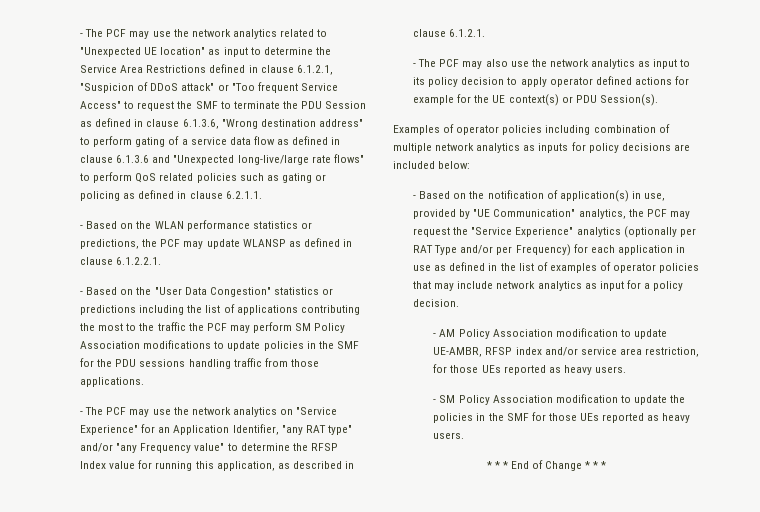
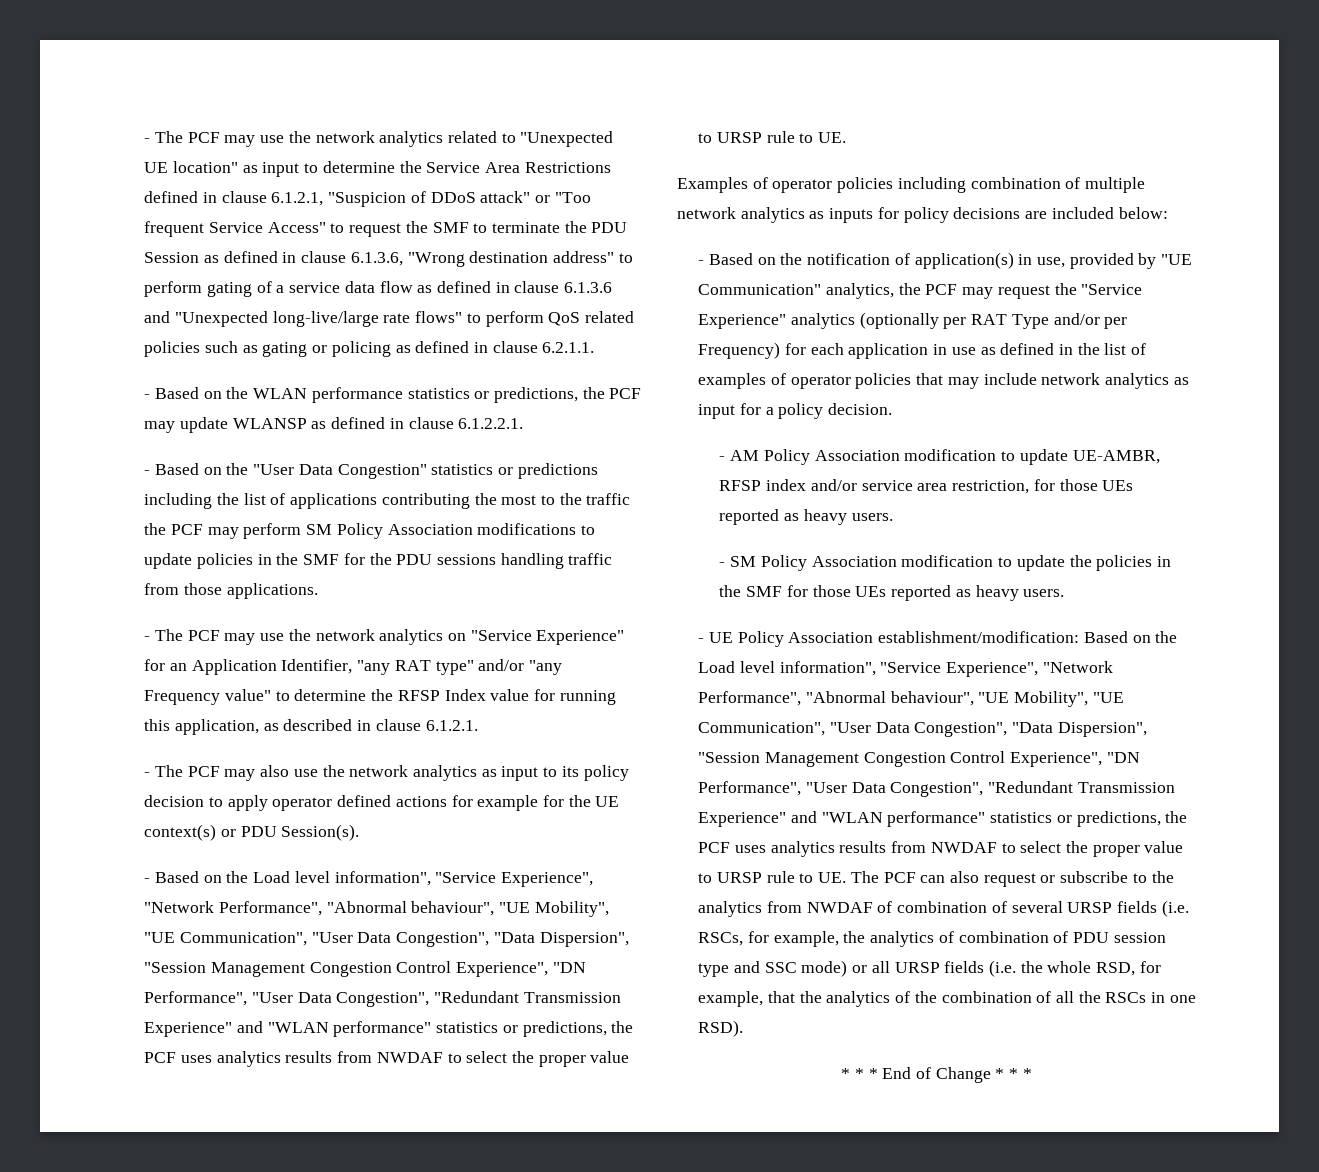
(658, 100) none -> [144,871,594,887] [144,901,609,917] [144,932,629,947] [144,961,586,977] [144,991,621,1007] [144,1021,634,1037] [144,1051,630,1067] [698,131,847,143] // - Based on the Load level information", "Service Experience", "Network Performance", "Abnormal behaviour", "UE Mobility", "UE Communication", "User Data Congestion", "Data Dispersion", "Session Management Congestion Control Experience", "DN Performance", "User Data Congestion", "Redundant Transmission Experience" and "WLAN performance" statistics or predictions, the PCF uses analytics results from NWDAF to select the proper value to URSP rule to UE.
(465, 435) none -> [698,631,1178,647] [698,661,1113,677] [698,691,1124,707] [698,722,1147,737] [698,751,1140,767] [698,781,1175,797] [698,811,1188,827] [698,841,1184,857] [698,871,1174,887] [698,900,1189,917] [698,931,1166,947] [698,960,1161,977] [698,991,1196,1007] [698,1020,744,1037] // - UE Policy Association establishment/modification: Based on the Load level information", "Service Experience", "Network Performance", "Abnormal behaviour", "UE Mobility", "UE Communication", "User Data Congestion", "Data Dispersion", "Session Management Congestion Control Experience", "DN Performance", "User Data Congestion", "Redundant Transmission Experience" and "WLAN performance" statistics or predictions, the PCF uses analytics results from NWDAF to select the proper value to URSP rule to UE. The PCF can also request or subscribe to the analytics from NWDAF of combination of several URSP fields (i.e. RSCs, for example, the analytics of combination of PDU session type and SSC mode) or all URSP fields (i.e. the whole RSD, for example, that the analytics of the combination of all the RSCs in one RSD).

